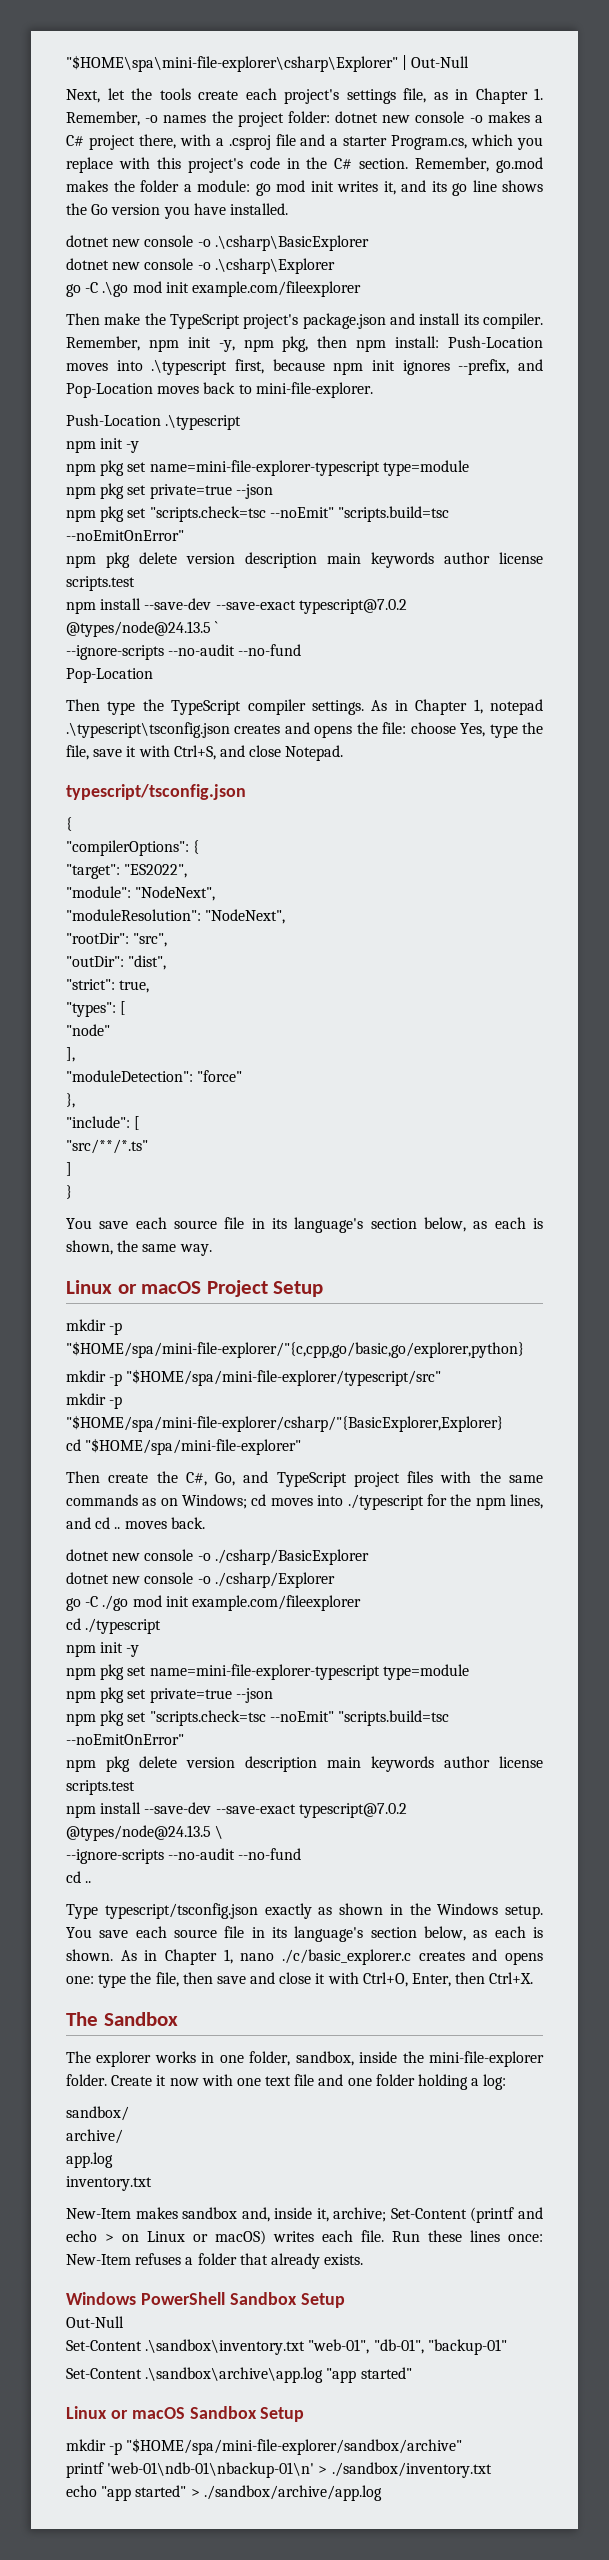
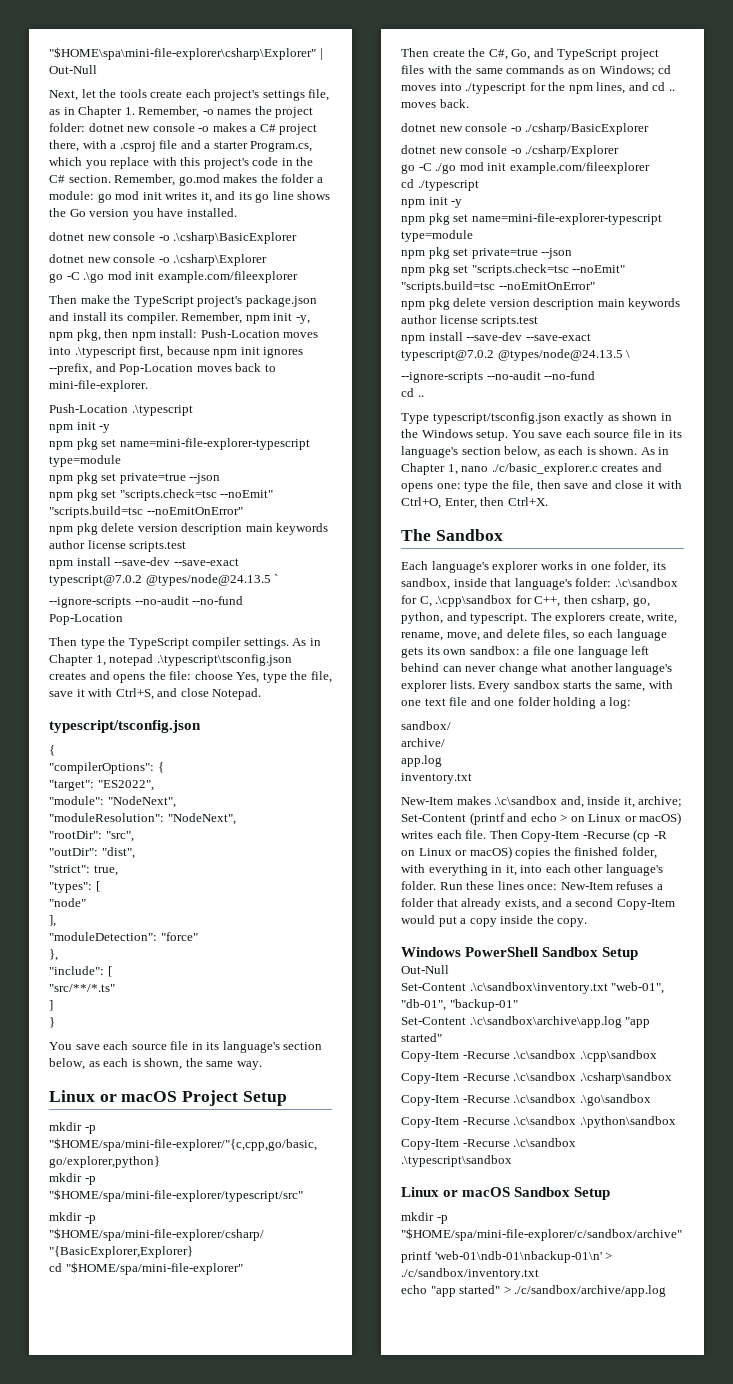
[66,2051,91,2063] The -> [401,561,489,573] Each language's
(291, 2058) none -> [652,562,666,570] its
[402,2051,544,2067] [66,2074,199,2086] the mini-file-explorer folder. Create it now -> [490,578,678,590] [401,595,650,607] [401,612,678,624] [401,629,667,641] [401,646,650,658] [401,663,673,675] [401,680,646,692] that language's folder: .\c\sandbox for C, .\cpp\sandbox for C++, then csharp, go, python, and typescript. The explorers create, write, rename, move, and delete files, so each language gets its own sandbox: a file one language left behind can never change what another language's explorer lists. Every sandbox starts the same,
[182,2207,238,2219] sandbox -> [494,796,558,805] .\c\sandbox
(384, 2236) none -> [489,829,667,842] [401,846,657,859] [401,864,663,876] [401,881,436,890] Then Copy-Item -Recurse (cp -R on Linux or macOS) copies the finished folder, with everything in it, into each other language's folder.
[324,2254,364,2265] exists. -> [504,898,675,910] [401,915,588,927] exists, and a second Copy-Item would put a copy inside the copy.
[145,2339,306,2355] .\sandbox\inventory.txt -> [469,982,608,994] .\c\sandbox\inventory.txt
[145,2367,412,2383] .\sandbox\archive\app.log "app started" -> [469,1016,651,1028] [401,1033,442,1042] [401,1050,657,1062] [401,1072,672,1084] [401,1094,651,1106] [401,1116,676,1128] [401,1138,577,1150] [401,1155,512,1167] .\c\sandbox\archive\app.log "app started" // Copy-Item -Recurse .\c\sandbox .\cpp\sandbox // Copy-Item -Recurse .\c\sandbox .\csharp\sandbox // Copy-Item -Recurse .\c\sandbox .\go\sandbox // Copy-Item -Recurse .\c\sandbox .\python\sandbox // Copy-Item -Recurse .\c\sandbox .\typescript\sandbox
[126,2438,463,2455] "$HOME/spa/mini-file-explorer/sandbox/archive" -> [401,1228,682,1241] "$HOME/spa/mini-file-explorer/c/sandbox/archive"
[331,2462,492,2478] ./sandbox/inventory.txt -> [401,1268,539,1280] ./c/sandbox/inventory.txt
[203,2485,382,2501] ./sandbox/archive/app.log -> [514,1285,667,1297] ./c/sandbox/archive/app.log

